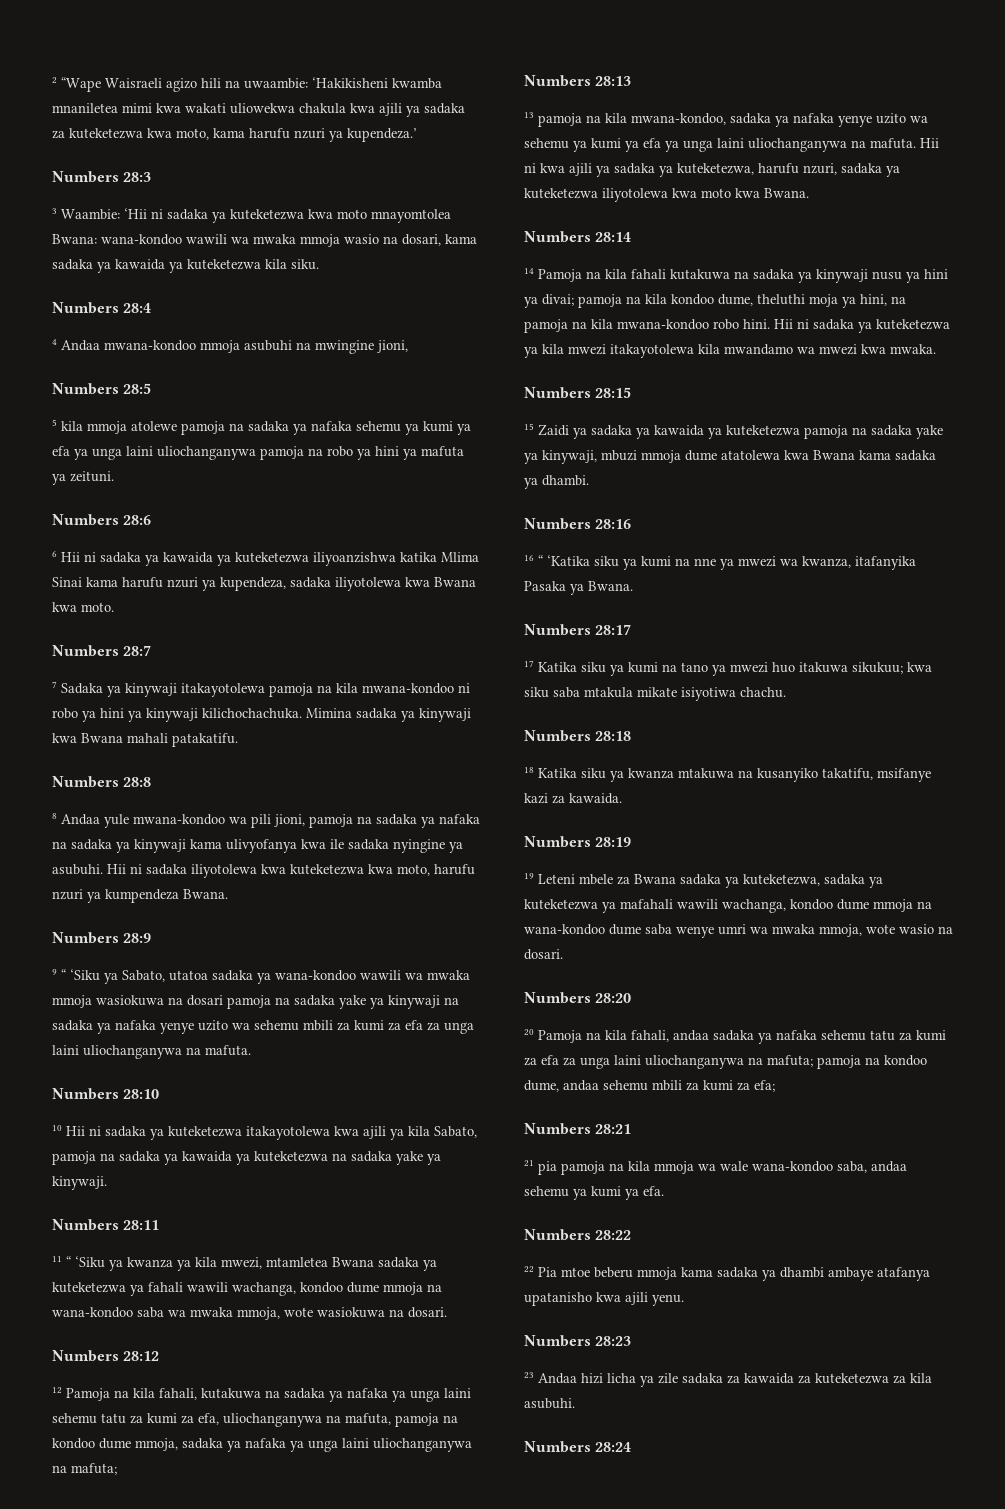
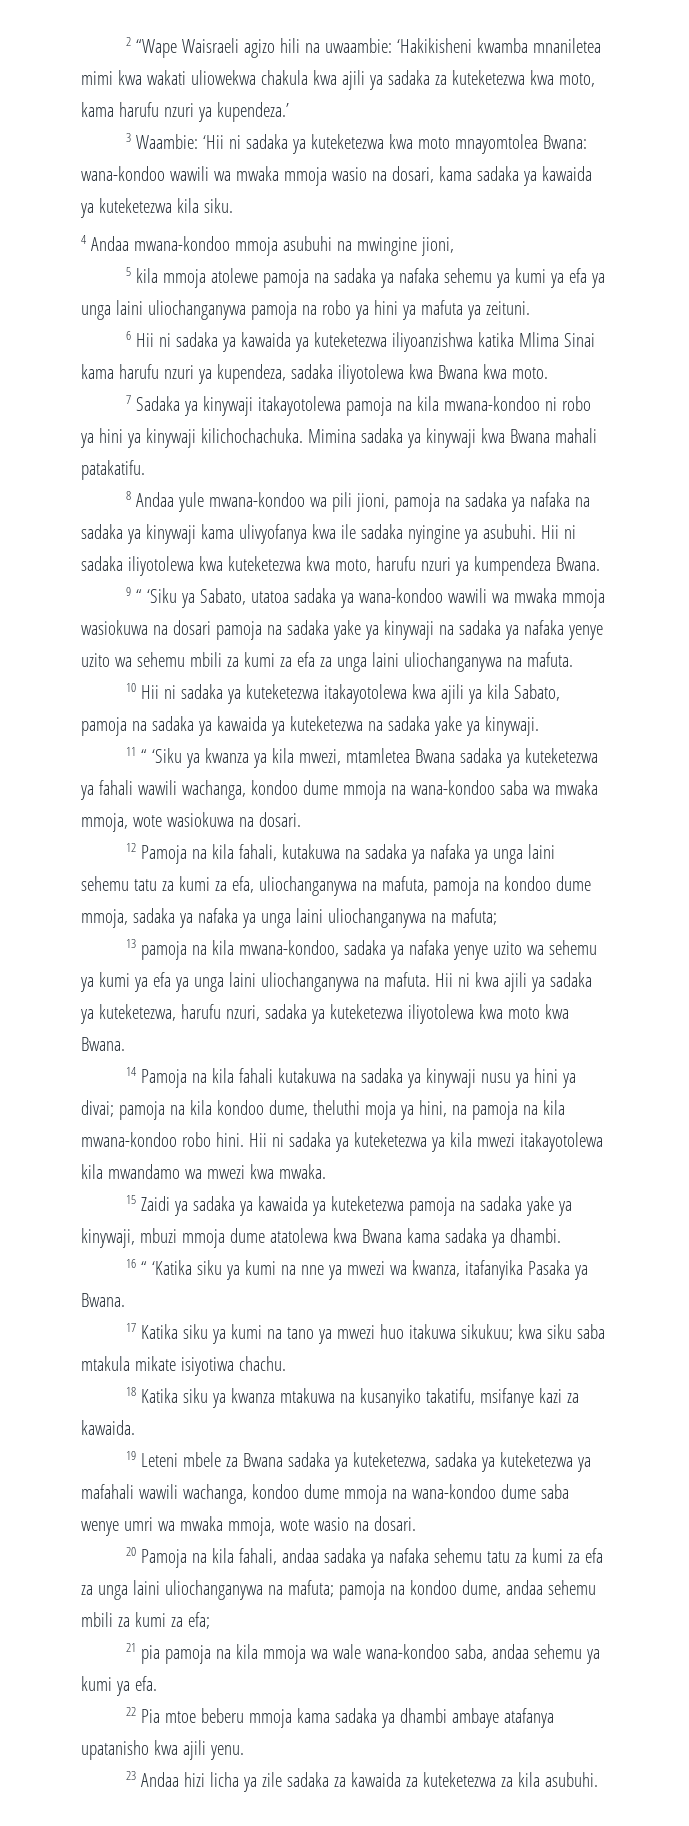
[52,171,152,183] // Numbers 28:3 -> (289, 112) none
[52,302,152,314] // Numbers 28:4 -> (233, 205) none
[52,383,152,395] // Numbers 28:5 -> (454, 246) none
[52,514,152,526] // Numbers 28:6 -> (530, 308) none
[52,645,152,657] // Numbers 28:7 -> (548, 373) none
[52,776,152,788] // Numbers 28:8 -> (145, 470) none
[52,932,152,944] // Numbers 28:9 -> (600, 564) none
[52,1088,160,1100] // Numbers 28:10 -> (573, 659) none
[52,1219,160,1231] // Numbers 28:11 -> (539, 726) none
[52,1350,160,1362] // Numbers 28:12 -> (301, 819) none
[524,75,632,87] // Numbers 28:13 -> (497, 916) none
[524,231,632,243] // Numbers 28:14 -> (125, 1044) none
[524,387,632,399] // Numbers 28:15 -> (326, 1171) none
[524,518,632,530] // Numbers 28:16 -> (561, 1235) none
[524,624,632,636] // Numbers 28:17 -> (125, 1300) none
[524,730,632,742] // Numbers 28:18 -> (286, 1363) none
[524,836,632,848] // Numbers 28:19 -> (135, 1427) none
[524,992,632,1004] // Numbers 28:20 -> (416, 1523) none
[524,1123,632,1135] // Numbers 28:21 -> (210, 1620) none
[524,1229,632,1241] // Numbers 28:22 -> (157, 1683) none
[524,1335,632,1347] // Numbers 28:23 -> (244, 1752) none
[524,1441,632,1453] // Numbers 28:24 -> (599, 1779) none

